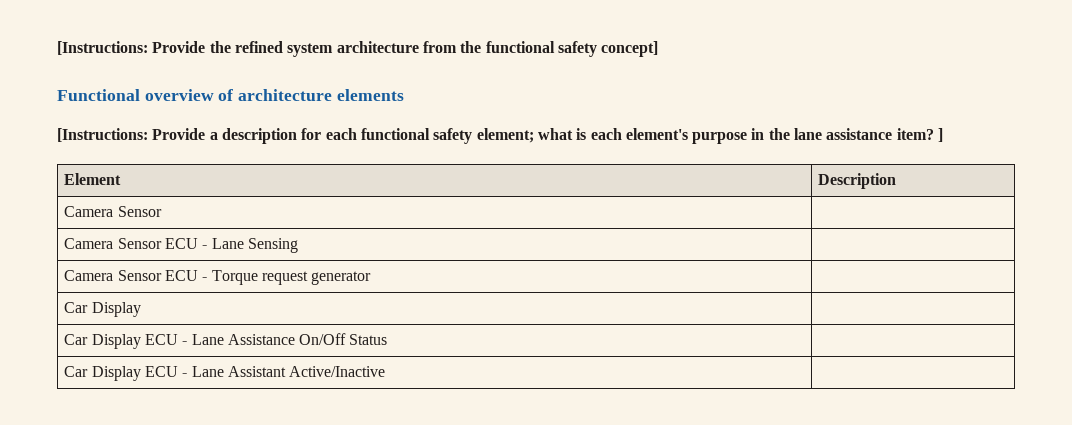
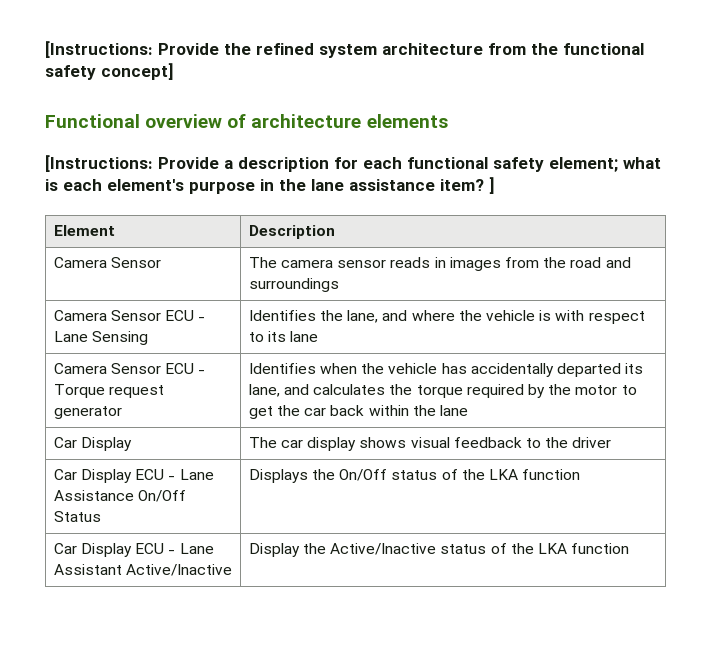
(162, 211) none -> [248,257,631,271] [248,278,339,292] The camera sensor reads in images from the road and surroundings
(298, 245) none -> [248,310,645,324] [248,331,319,342] Identifies the lane, and where the vehicle is with respect to its lane
[64,302,141,317] // Car Display | -> [248,363,644,377] [248,384,637,398] [248,405,468,419] [53,437,133,451] [248,437,612,451] Identifies when the vehicle has accidentally departed its lane, and calculates the torque required by the motor to get the car back within the lane // Car Display | The car display shows visual feedback to the driver
(388, 339) none -> [248,469,581,483] Displays the On/Off status of the LKA function
(386, 371) none -> [248,543,630,557] Display the Active/Inactive status of the LKA function

